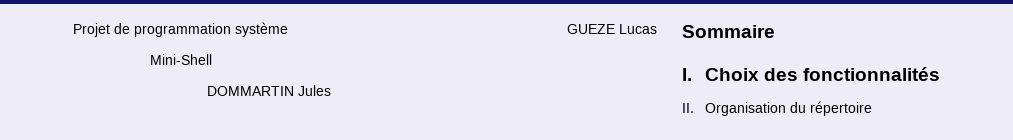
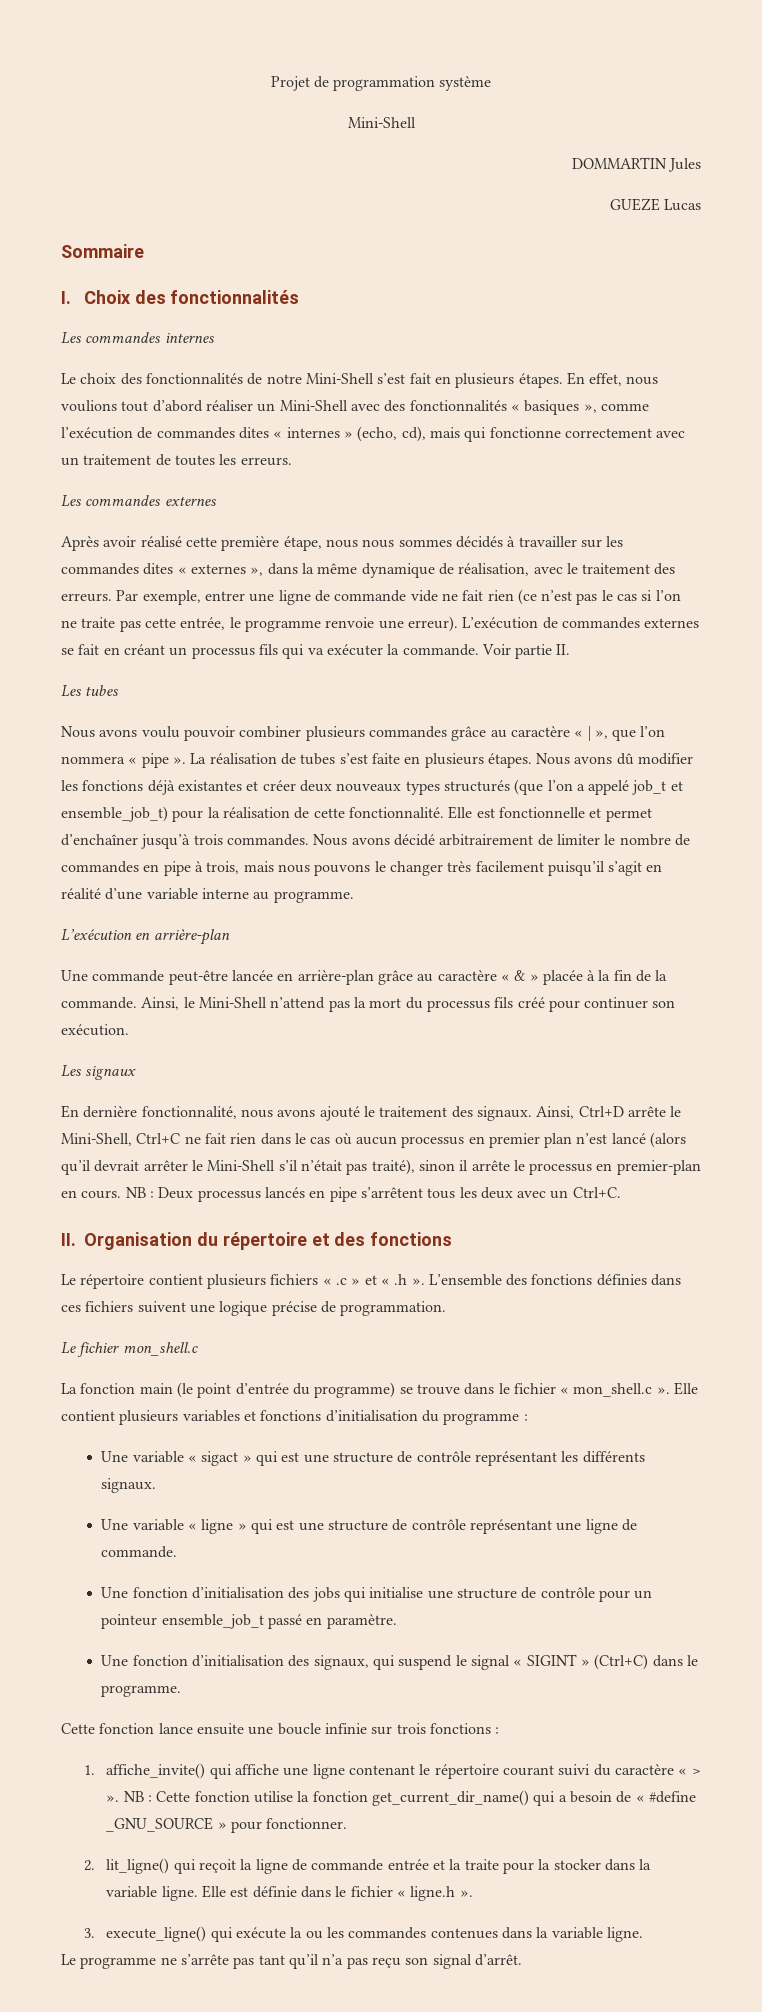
[682,101,872,116] II. Organisation du répertoire -> [61,332,215,344] [61,372,659,388] [61,400,649,415] [61,426,686,442] [61,454,292,466] [61,495,217,507] [61,536,624,551] [61,563,676,578] [61,589,681,605] [61,616,700,632] [61,644,571,659] [61,685,120,697] [61,726,666,741] [61,753,694,768] [61,779,683,795] [61,806,652,822] [61,834,690,849] [61,861,663,876] [61,888,354,903] [61,929,230,945] [61,970,668,985] [61,997,676,1012] [61,1024,129,1036] [61,1065,137,1080] [61,1105,682,1121] [61,1132,687,1148] [61,1159,701,1175] [61,1187,621,1202] [61,1232,453,1250] [61,1274,682,1289] [61,1301,447,1316] [61,1342,198,1357] [61,1382,699,1398] [61,1410,528,1425] [101,1451,645,1466] [101,1478,157,1493] [101,1519,637,1534] [101,1546,178,1558] [101,1587,653,1602] [101,1614,397,1629] [101,1654,698,1670] [101,1685,182,1697] [61,1723,500,1735] [83,1763,701,1779] [106,1790,696,1806] [106,1817,348,1833] [83,1858,652,1874] [106,1885,473,1901] [83,1926,643,1942] [61,1954,522,1969] Les commandes internes // Le choix des fonctionnalités de notre Mini-Shell s’est fait en plusieurs étapes. En effet, nous voulions tout d’abord réaliser un Mini-Shell avec des fonctionnalités « basiques », comme l’exécution de commandes dites « internes » (echo, cd), mais qui fonctionne correctement avec un traitement de toutes les erreurs. // Les commandes externes // Après avoir réalisé cette première étape, nous nous sommes décidés à travailler sur les commandes dites « externes », dans la même dynamique de réalisation, avec le traitement des erreurs. Par exemple, entrer une ligne de commande vide ne fait rien (ce n’est pas le cas si l’on ne traite pas cette entrée, le programme renvoie une erreur). L’exécution de commandes externes se fait en créant un processus fils qui va exécuter la commande. Voir partie II. // Les tubes // Nous avons voulu pouvoir combiner plusieurs commandes grâce au caractère « | », que l’on nommera « pipe ». La réalisation de tubes s’est faite en plusieurs étapes. Nous avons dû modifier les fonctions déjà existantes et créer deux nouveaux types structurés (que l’on a appelé job_t et ensemble_job_t) pour la réalisation de cette fonctionnalité. Elle est fonctionnelle et permet d’enchaîner jusqu’à trois commandes. Nous avons décidé arbitrairement de limiter le nombre de commandes en pipe à trois, mais nous pouvons le changer très facilement puisqu’il s’agit en réalité d’une variable interne au programme. // L’exécution en arrière-plan // Une commande peut-être lancée en arrière-plan grâce au caractère « & » placée à la fin de la commande. Ainsi, le Mini-Shell n’attend pas la mort du processus fils créé pour continuer son exécution. // Les signaux // En dernière fonctionnalité, nous avons ajouté le traitement des signaux. Ainsi, Ctrl+D arrête le Mini-Shell, Ctrl+C ne fait rien dans le cas où aucun processus en premier plan n’est lancé (alors qu’il devrait arrêter le Mini-Shell s’il n’était pas traité), sinon il arrête le processus en premier-plan en cours. NB : Deux processus lancés en pipe s’arrêtent tous les deux avec un Ctrl+C. // II. Organisation du répertoire et des fonctions // Le répertoire contient plusieurs fichiers « .c » et « .h ». L’ensemble des fonctions définies dans ces fichiers suivent une logique précise de programmation. // Le fichier mon_shell.c // La fonction main (le point d’entrée du programme) se trouve dans le fichier « mon_shell.c ». Elle contient plusieurs variables et fonctions d’initialisation du programme : // Une variable « sigact » qui est une structure de contrôle représentant les différents signaux. // Une variable « ligne » qui est une structure de contrôle représentant une ligne de commande. // Une fonction d’initialisation des jobs qui initialise une structure de contrôle pour un pointeur ensemble_job_t passé en paramètre. // Une fonction d’initialisation des signaux, qui suspend le signal « SIGINT » (Ctrl+C) dans le programme. // Cette fonction lance ensuite une boucle infinie sur trois fonctions : // 1. affiche_invite() qui affiche une ligne contenant le répertoire courant suivi du caractère « > ». NB : Cette fonction utilise la fonction get_current_dir_name() qui a besoin de « #define _GNU_SOURCE » pour fonctionner. // 2. lit_ligne() qui reçoit la ligne de commande entrée et la traite pour la stocker dans la variable ligne. Elle est définie dans le fichier « ligne.h ». // 3. execute_ligne() qui exécute la ou les commandes contenues dans la variable ligne. // Le programme ne s’arrête pas tant qu’il n’a pas reçu son signal d’arrêt.

